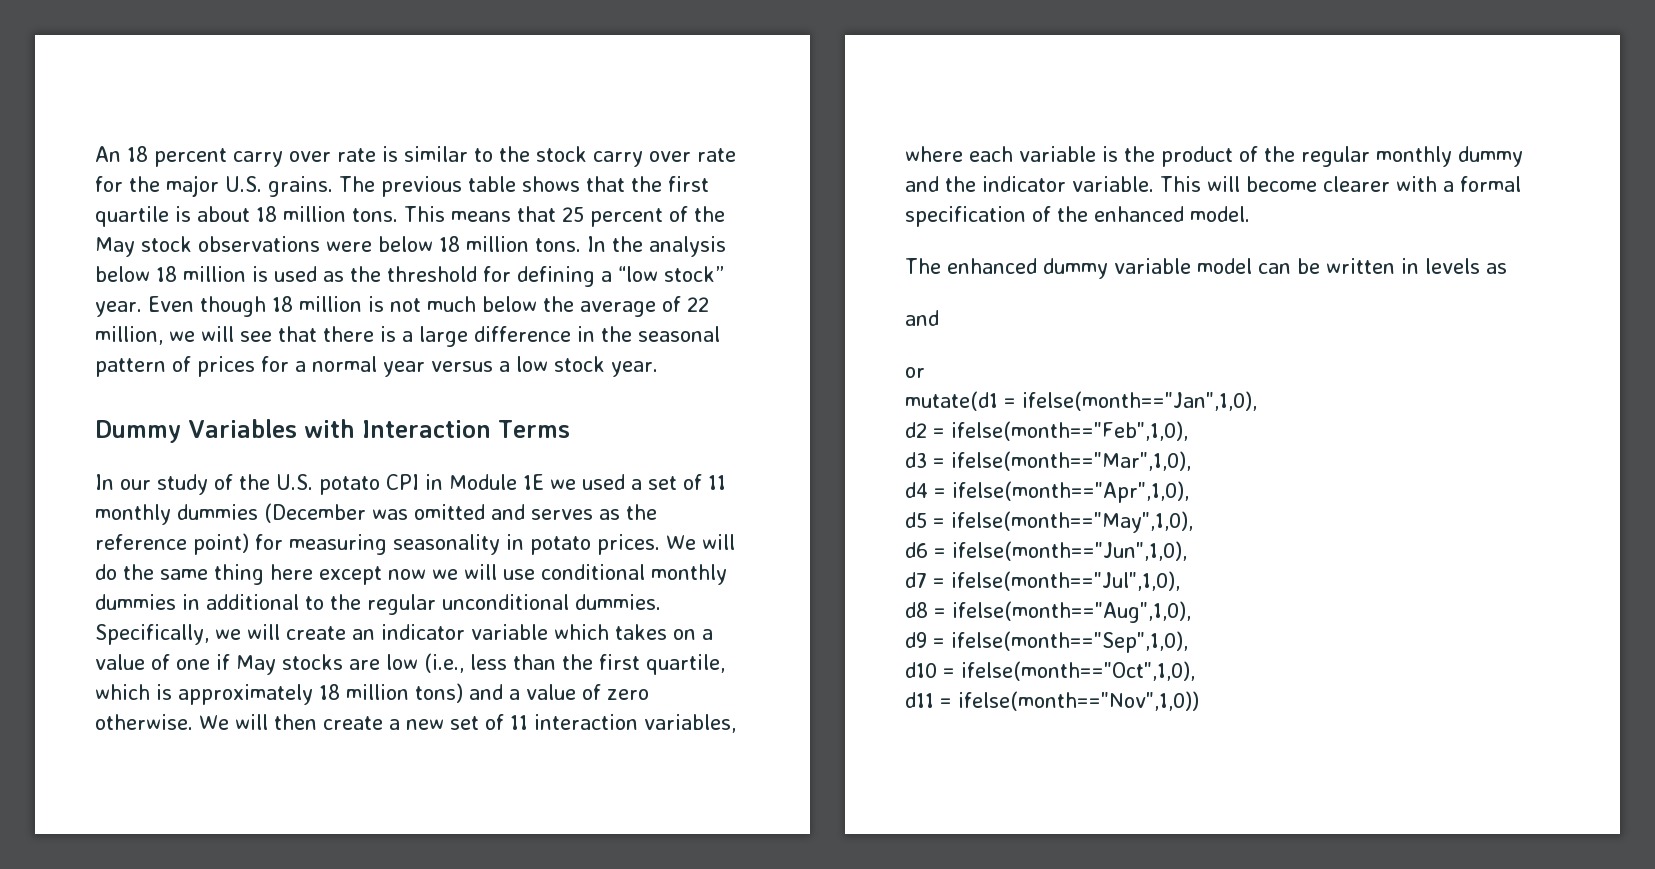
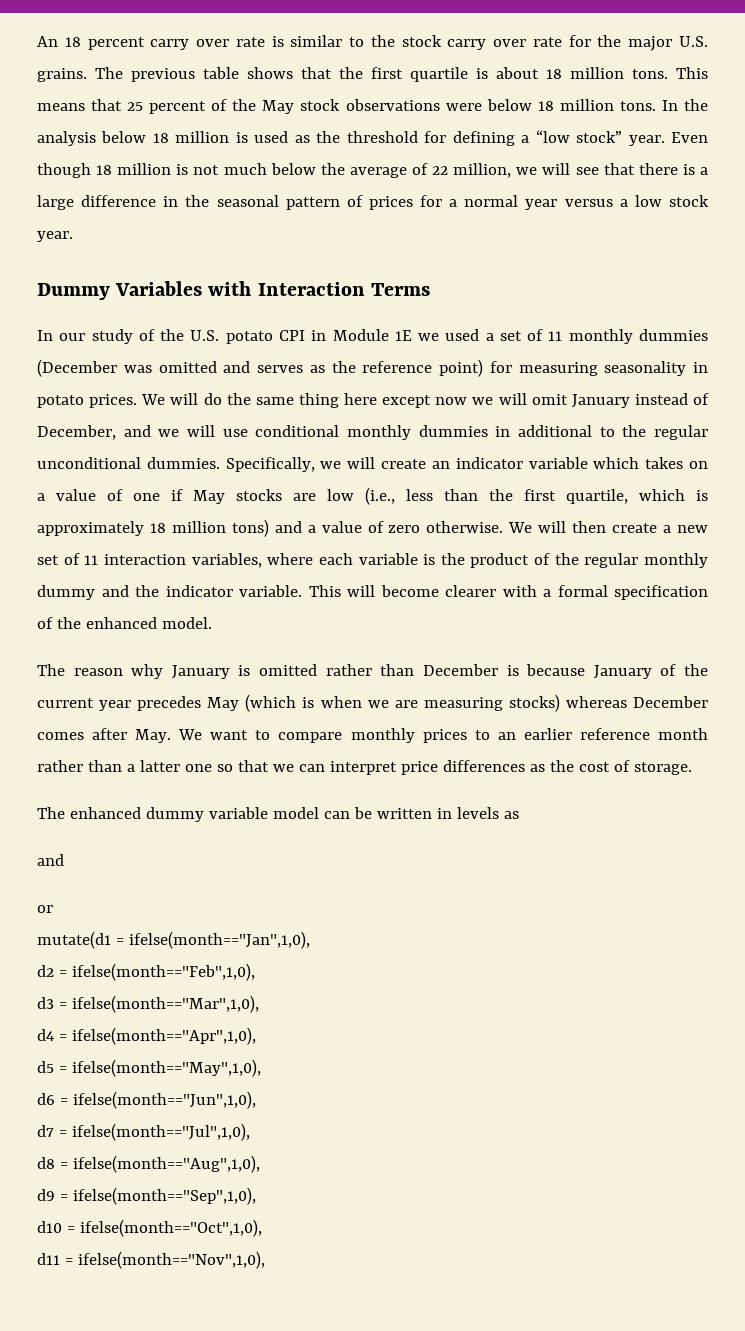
(497, 572) none -> [531,393,709,408] [37,425,215,440] omit January instead of December, and we will
(1250, 214) none -> [37,664,709,679] [37,694,708,712] [37,728,709,743] [37,760,692,775] // The reason why January is omitted rather than December is because January of the current year precedes May (which is when we are measuring stocks) whereas December comes after May. We want to compare monthly prices to an earlier reference month rather than a latter one so that we can interpret price differences as the cost of storage.
[958,691,1199,711] ifelse(month=="Nov",1,0)) -> [77,1251,265,1269] ifelse(month=="Nov",1,0),

